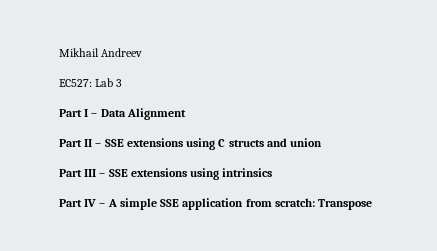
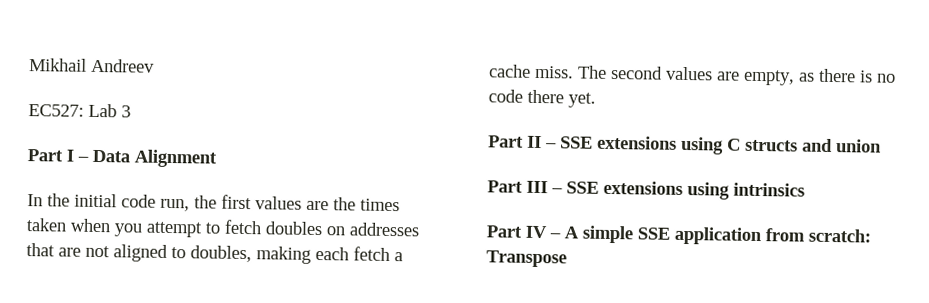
(186, 114) none -> [27,193,400,212] [26,218,420,238] [26,243,403,264] [489,64,896,86] [488,89,596,108] // In the initial code run, the first values are the times taken when you attempt to fetch doubles on addresses that are not aligned to doubles, making each fetch a cache miss. The second values are empty, as there is no code there yet.

